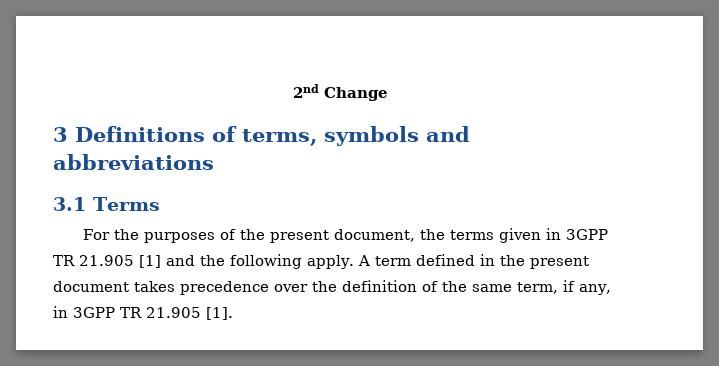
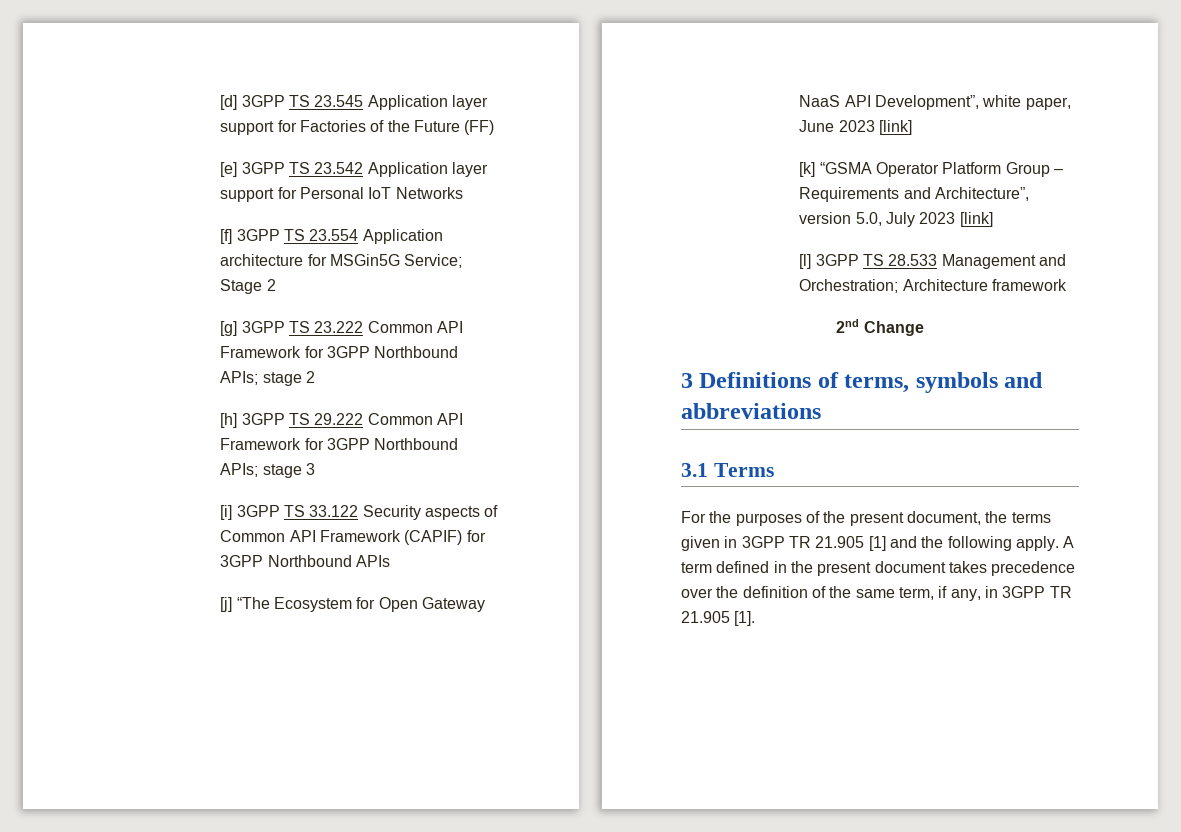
(292, 91) none -> [220,95,488,110] [220,120,495,135] [220,162,488,177] [220,187,463,202] [220,229,443,244] [220,254,463,268] [220,279,276,294] [220,321,463,336] [220,346,459,358] [220,371,315,386] [220,413,463,428] [220,438,459,450] [220,463,315,478] [220,505,499,520] [220,530,486,545] [220,555,390,567] [220,597,485,612] [799,95,1071,110] [799,120,912,135] [799,162,1063,177] [799,187,1029,202] [799,212,993,227] [799,254,1066,269] [799,279,1067,293] [d] 3GPP TS 23.545 Application layer support for Factories of the Future (FF) // [e] 3GPP TS 23.542 Application layer support for Personal IoT Networks // [f] 3GPP TS 23.554 Application architecture for MSGin5G Service; Stage 2 // [g] 3GPP TS 23.222 Common API Framework for 3GPP Northbound APIs; stage 2 // [h] 3GPP TS 29.222 Common API Framework for 3GPP Northbound APIs; stage 3 // [i] 3GPP TS 33.122 Security aspects of Common API Framework (CAPIF) for 3GPP Northbound APIs // [j] “The Ecosystem for Open Gateway NaaS API Development”, white paper, June 2023 [link] // [k] “GSMA Operator Platform Group – Requirements and Architecture”, version 5.0, July 2023 [link] // [l] 3GPP TS 28.533 Management and Orchestration; Architecture framework //

